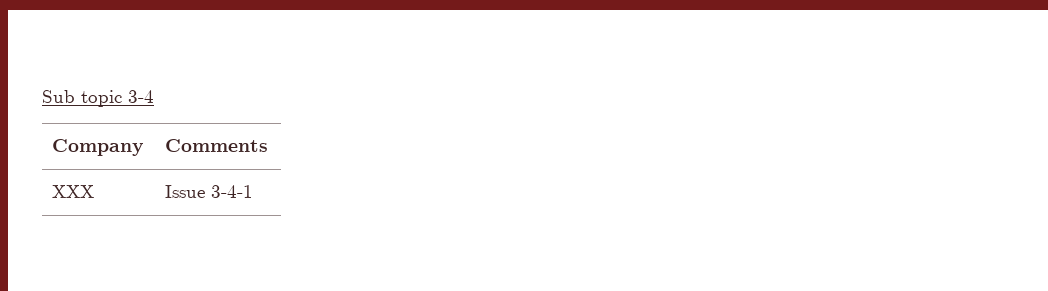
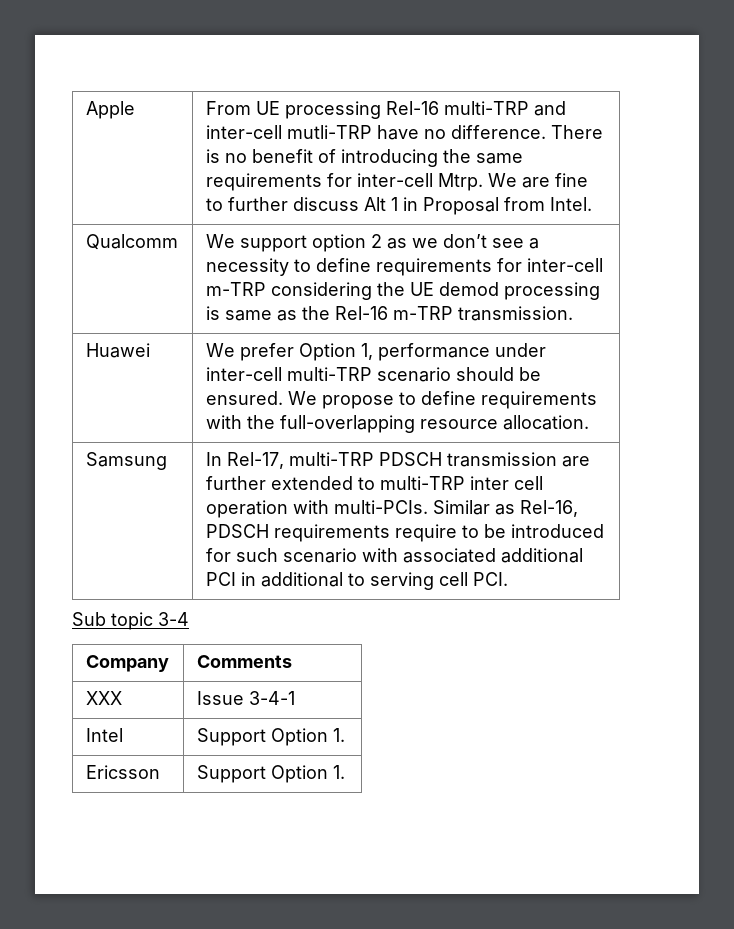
(42, 96) none -> [85,101,135,119] [205,101,566,119] [205,125,603,140] [205,149,523,167] [205,173,588,191] [205,197,592,215] [85,234,178,250] [205,234,539,252] [205,258,603,276] [205,282,600,300] [205,306,573,321] [85,343,150,358] [205,343,546,361] [205,367,541,382] [205,391,597,409] [205,415,589,433] [85,452,167,470] [205,452,590,469] [205,476,543,490] [205,500,578,518] [205,524,604,542] [205,548,583,563] [205,572,508,590] Apple | From UE processing Rel-16 multi-TRP and inter-cell mutli-TRP have no difference. There is no benefit of introducing the same requirements for inter-cell Mtrp. We are fine to further discuss Alt 1 in Proposal from Intel. // Qualcomm | We support option 2 as we don’t see a necessity to define requirements for inter-cell m-TRP considering the UE demod processing is same as the Rel-16 m-TRP transmission. // Huawei | We prefer Option 1, performance under inter-cell multi-TRP scenario should be ensured. We propose to define requirements with the full-overlapping resource allocation. // Samsung | In Rel-17, multi-TRP PDSCH transmission are further extended to multi-TRP inter cell operation with multi-PCIs. Similar as Rel-16, PDSCH requirements require to be introduced for such scenario with associated additional PCI in additional to serving cell PCI. //
(254, 191) none -> [85,728,123,742] [196,728,345,746] [85,765,160,779] [196,765,345,783] // Intel | Support Option 1. // Ericsson | Support Option 1.

